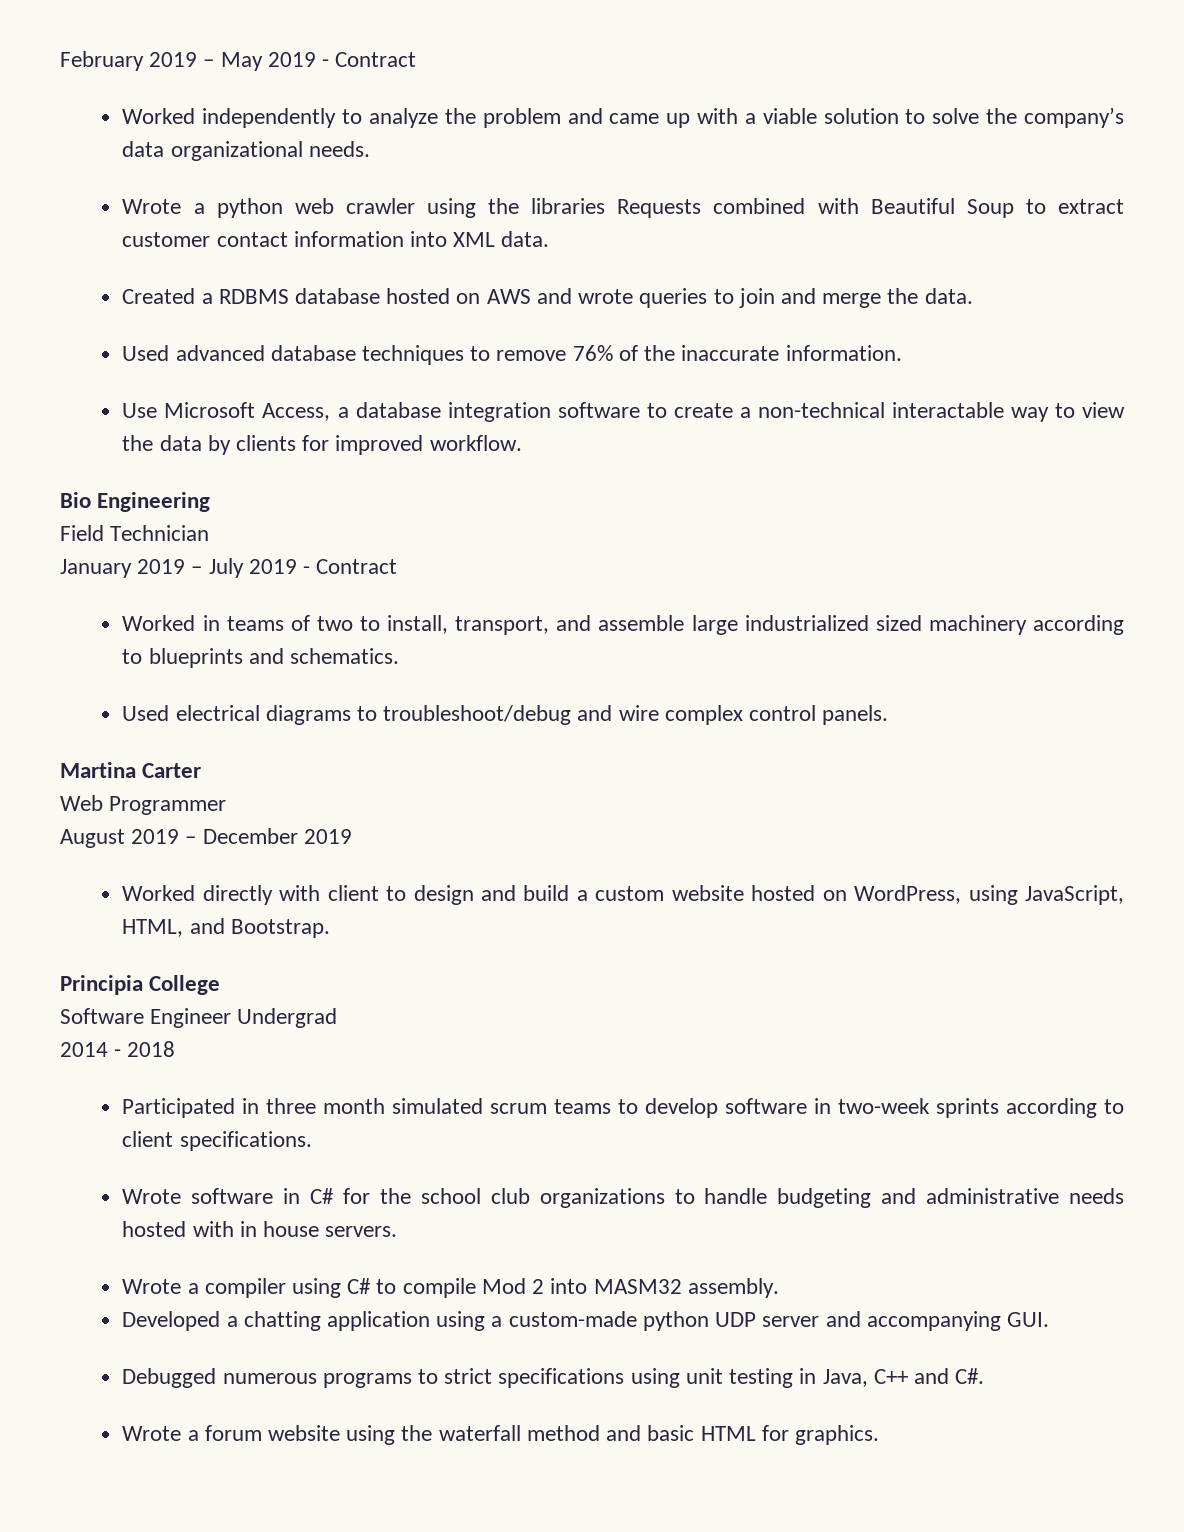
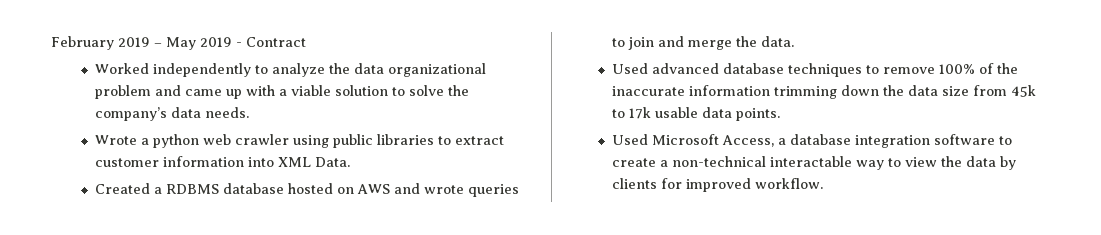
(476, 116) none -> [353,63,486,77] data organizational
[170,141,303,161] organizational -> (201, 112) none
[488,198,1014,218] the libraries Requests combined with Beautiful Soup -> [332,134,434,148] public libraries
[216,232,288,247] contact -> (159, 162) none
[501,231,550,247] data. -> [314,157,350,167] Data.
[572,345,613,361] 76% -> [938,64,975,74] 100%
[785,345,902,361] [122,403,158,418] information. // Use -> [688,85,1036,99] [611,107,780,121] [611,134,648,145] information trimming down the data size from 45k to 17k usable data points. // Used
[60,492,211,512] [60,525,210,541] [60,558,398,578] [122,615,1124,635] [122,648,400,668] [122,705,889,725] [60,762,202,778] [60,795,227,815] [60,828,352,848] [122,885,1124,905] [122,918,330,938] [60,975,221,995] [60,1008,338,1028] [60,1041,176,1057] [122,1098,1124,1118] [122,1131,312,1151] [122,1188,1124,1208] [122,1221,398,1237] [122,1278,779,1298] [122,1311,1049,1331] [122,1368,985,1388] [122,1425,879,1445] // Bio Engineering // Field Technician // January 2019 – July 2019 - Contract // Worked in teams of two to install, transport, and assemble large industrialized sized machinery according to blueprints and schematics. // Used electrical diagrams to troubleshoot/debug and wire complex control panels. // Martina Carter // Web Programmer // August 2019 – December 2019 // Worked directly with client to design and build a custom website hosted on WordPress, using JavaScript, HTML, and Bootstrap. // Principia College // Software Engineer Undergrad // 2014 - 2018 // Participated in three month simulated scrum teams to develop software in two-week sprints according to client specifications. // Wrote software in C# for the school club organizations to handle budgeting and administrative needs hosted with in house servers. // Wrote a compiler using C# to compile Mod 2 into MASM32 assembly. // Developed a chatting application using a custom-made python UDP server and accompanying GUI. // Debugged numerous programs to strict specifications using unit testing in Java, C++ and C#. // Wrote a forum website using the waterfall method and basic HTML for graphics. -> (823, 183) none

